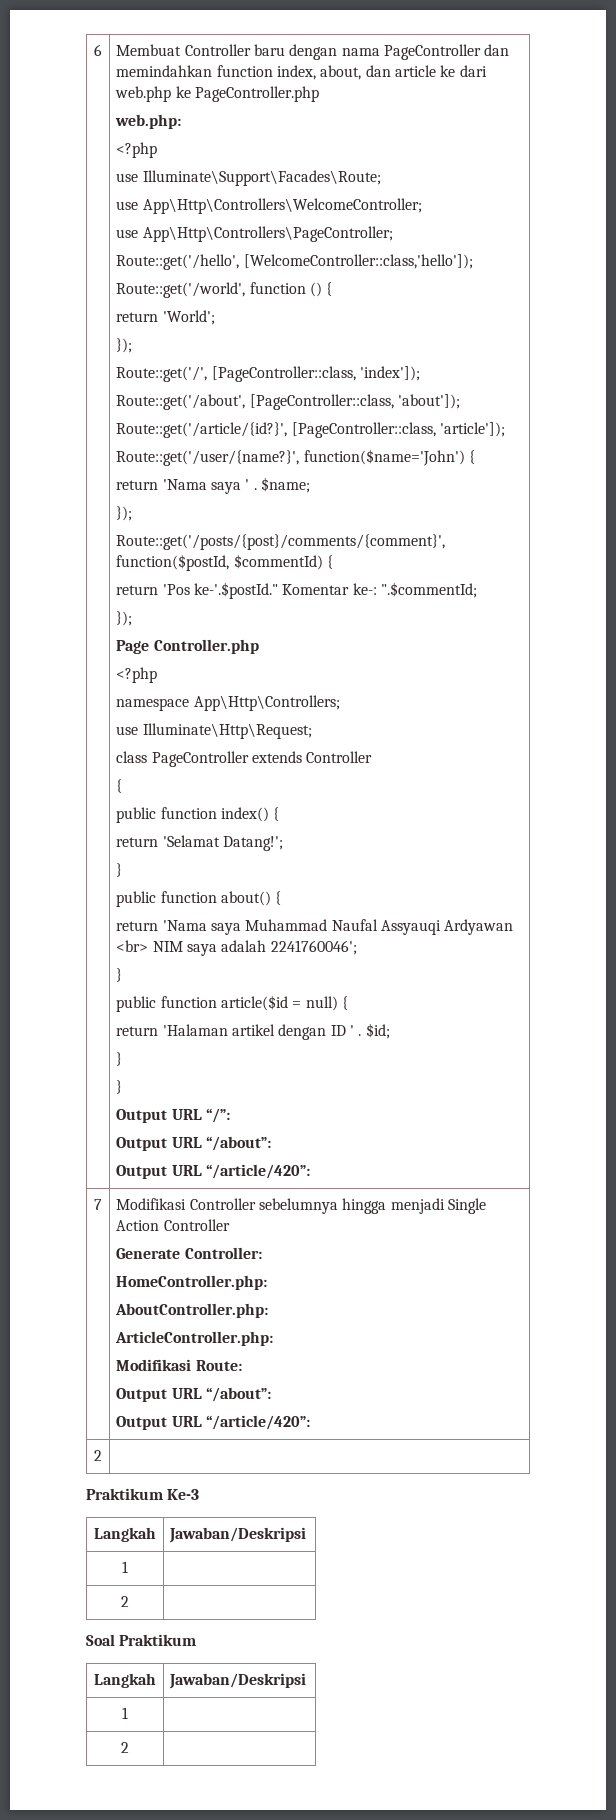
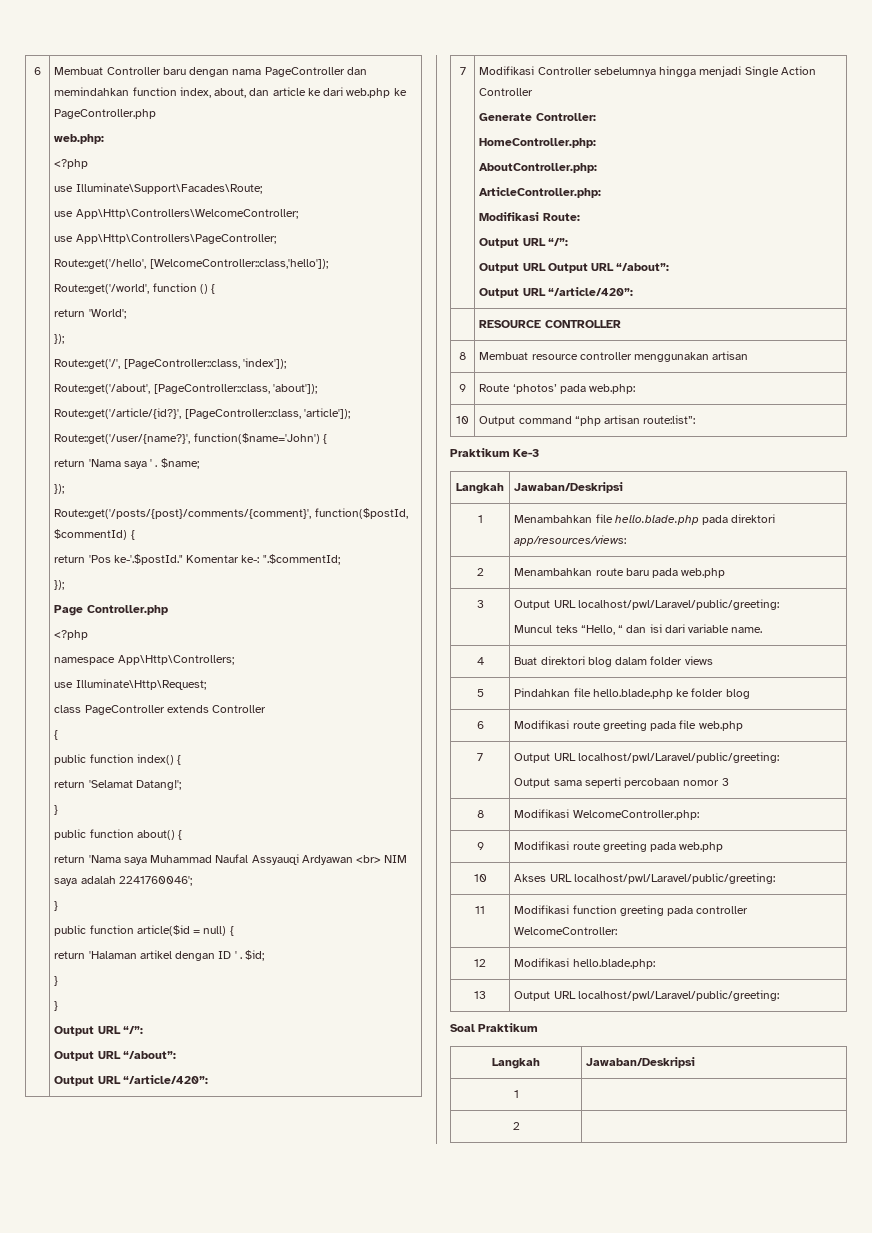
[206,1387,272,1402] [116,1415,311,1430] [94,1450,102,1461] “/about”: // Output URL “/article/420”: // 2 | -> [547,238,568,246] [479,263,670,273] [479,287,633,298] [479,320,621,328] [459,352,466,360] [479,351,749,362] [459,384,466,392] [479,384,636,394] [456,416,469,424] [479,415,696,426] “/”: // Output URL Output URL “/about”: // Output URL “/article/420”: // | RESOURCE CONTROLLER // 8 | Membuat resource controller menggunakan artisan // 9 | Route ‘photos’ pada web.php: // 10 | Output command “php artisan route:list”:
[121,1596,129,1607] // 2 | -> [514,514,776,525] [514,535,627,546] [476,568,484,576] [514,568,726,578] [476,600,484,608] [514,599,779,610] [514,624,763,635] [476,657,484,665] [514,656,713,667] [476,689,484,697] [514,688,750,699] [476,721,484,729] [514,720,743,731] [477,753,483,761] [514,752,779,763] [514,777,729,788] [476,810,484,818] [514,809,699,820] [476,842,484,850] [514,841,724,852] [473,874,487,882] [514,873,775,884] [475,906,485,914] [514,905,749,916] [514,927,618,935] [474,959,486,967] [514,958,655,969] [474,991,486,999] [514,990,779,1001] Menambahkan file hello.blade.php pada direktori app/resources/views: // 2 | Menambahkan route baru pada web.php // 3 | Output URL localhost/pwl/Laravel/public/greeting: // Muncul teks “Hello, “ dan isi dari variable name. // 4 | Buat direktori blog dalam folder views // 5 | Pindahkan file hello.blade.php ke folder blog // 6 | Modifikasi route greeting pada file web.php // 7 | Output URL localhost/pwl/Laravel/public/greeting: // Output sama seperti percobaan nomor 3 // 8 | Modifikasi WelcomeController.php: // 9 | Modifikasi route greeting pada web.php // 10 | Akses URL localhost/pwl/Laravel/public/greeting: // 11 | Modifikasi function greeting pada controller WelcomeController: // 12 | Modifikasi hello.blade.php: // 13 | Output URL localhost/pwl/Laravel/public/greeting:

